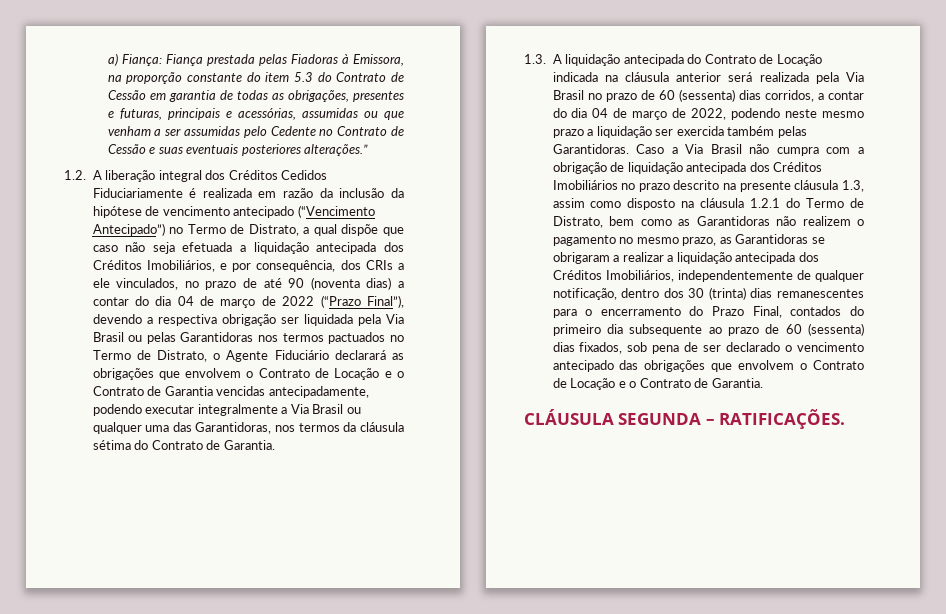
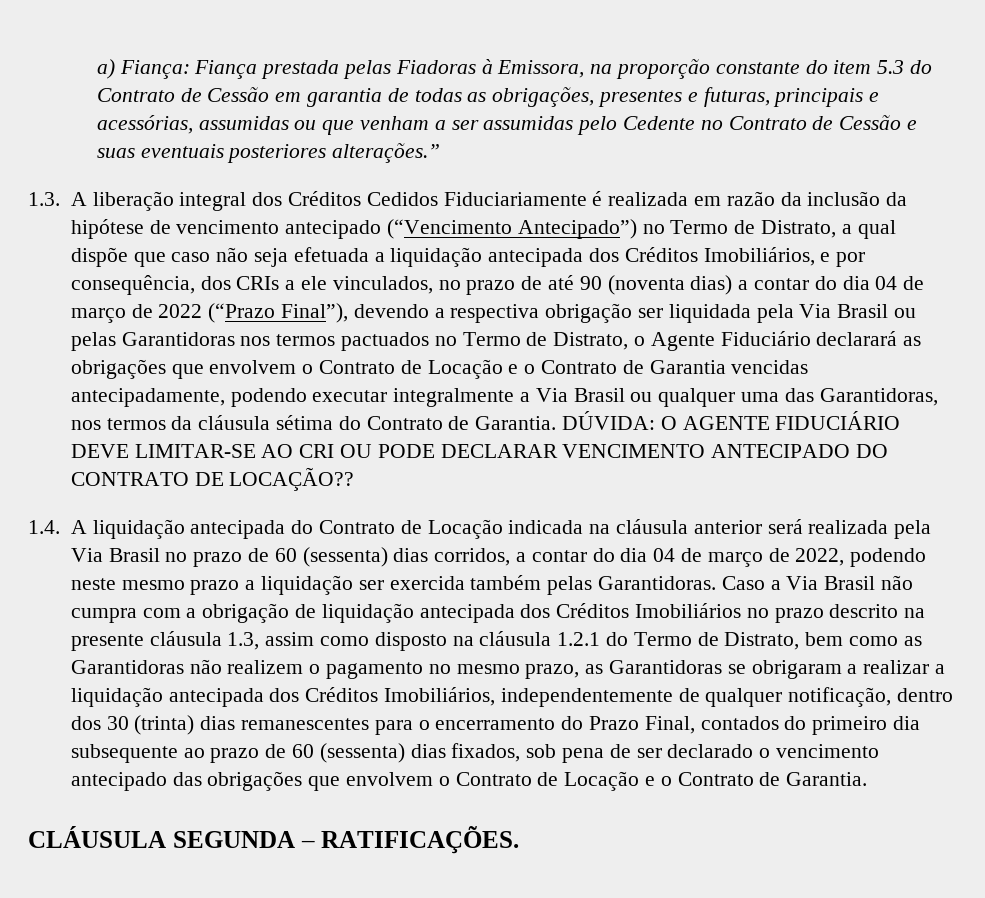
[64,170,86,180] 1.2. -> [28,192,60,206] 1.3.
[524,54,546,64] // 1.3. -> [561,411,901,430] [70,444,888,458] [70,467,355,491] [28,520,60,534] DÚVIDA: O AGENTE FIDUCIÁRIO DEVE LIMITAR-SE AO CRI OU PODE DECLARAR VENCIMENTO ANTECIPADO DO CONTRATO DE LOCAÇÃO?? // 1.4.

